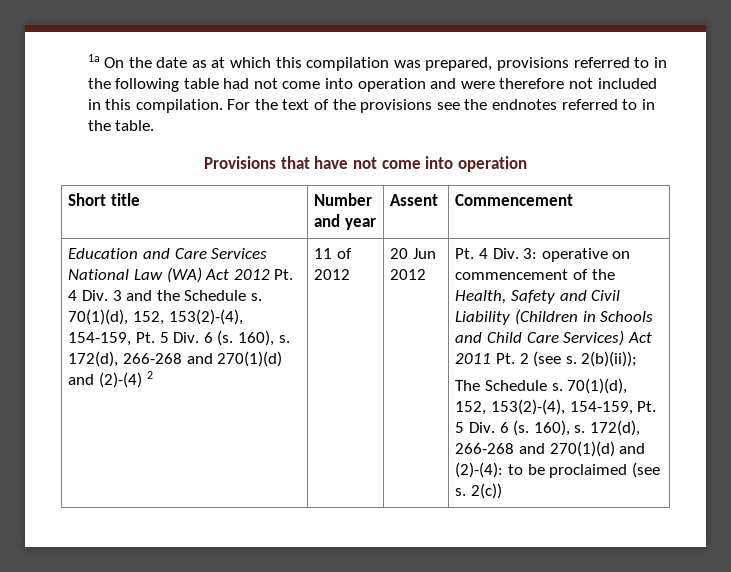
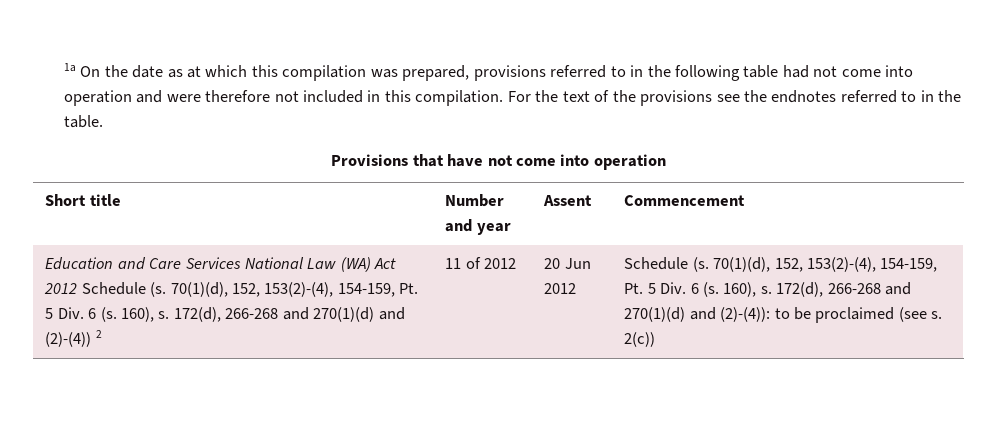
[274,269,294,280] [68,290,262,301] Pt. 4 Div. 3 and the Schedule s. -> [81,282,167,297] Schedule (s.
[99,372,143,388] (2)-(4) -> [45,332,92,347] (2)-(4))
[455,248,631,262] [455,269,615,280] [455,290,621,304] [455,309,654,325] [455,330,652,346] [455,351,638,367] [455,380,563,391] Pt. 4 Div. 3: operative on commencement of the Health, Safety and Civil Liability (Children in Schools and Child Care Services) Act 2011 Pt. 2 (see s. 2(b)(ii)); // The Schedule s. -> [624,257,709,272] Schedule (s.
[455,462,504,478] (2)-(4): -> [720,307,771,322] (2)-(4)):

